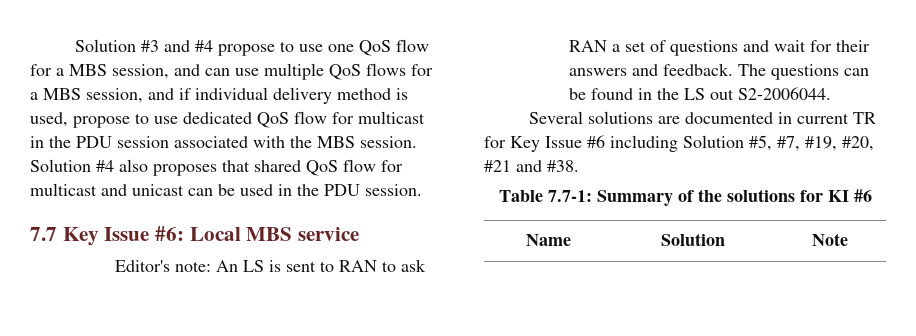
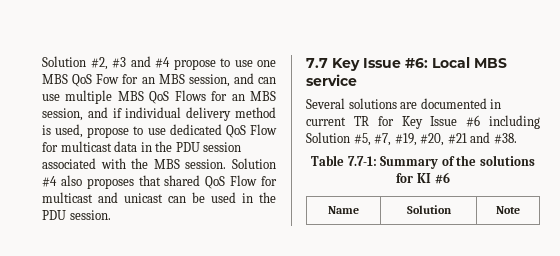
[75,39,137,52] Solution -> [42,56,108,70] Solution #2,
[359,39,430,56] [30,64,64,76] QoS flow for a -> [42,74,155,87] MBS QoS Fow for an
[329,63,433,80] [30,92,38,100] QoS flows for a -> [117,90,245,104] MBS QoS Flows for an
[294,111,425,124] flow for multicast -> [250,124,277,135] [42,141,138,152] Flow for multicast data
[343,159,376,172] flow -> [230,175,258,186] Flow
[115,259,427,272] [569,40,871,56] [569,63,870,80] [569,87,832,100] // Editor's note: An LS is sent to RAN to ask RAN a set of questions and wait for their answers and feedback. The questions can be found in the LS out S2-2006044. -> (357, 80) none

